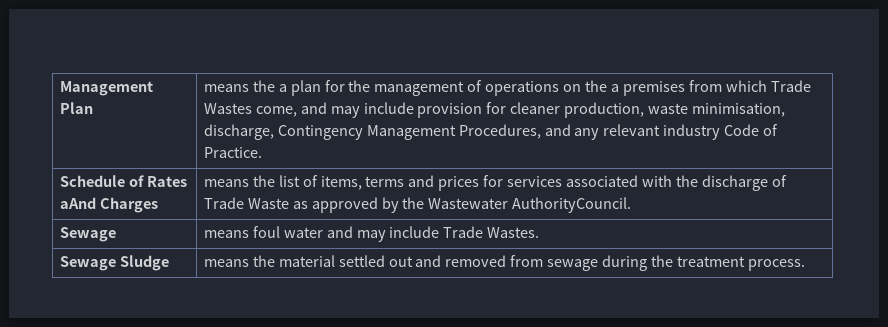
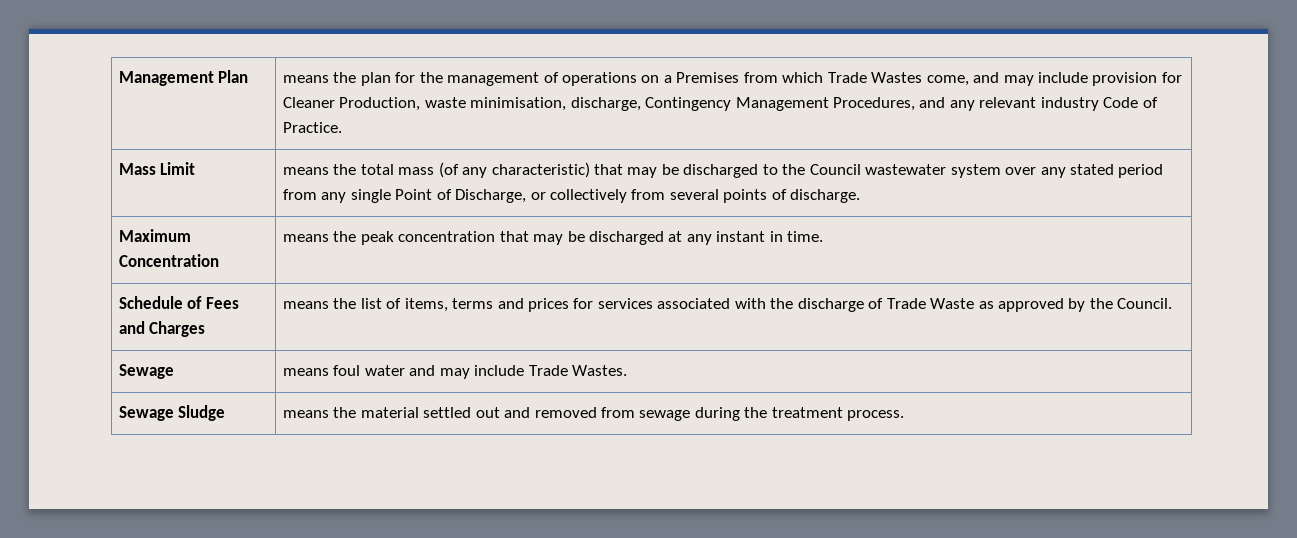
[278,84,287,92] a -> (357, 77) none
[585,80,685,96] the a premises -> [663,72,740,83] a Premises
[510,102,645,118] cleaner production, -> [282,97,421,111] Cleaner Production,
(262, 152) none -> [118,162,196,175] [282,162,1164,178] [282,189,861,203] [118,229,191,242] [118,254,219,267] [282,231,824,245] // Mass Limit | means the total mass (of any characteristic) that may be discharged to the Council wastewater system over any stated period from any single Point of Discharge, or collectively from several points of discharge. // Maximum Concentration | means the peak concentration that may be discharged at any instant in time.
[146,176,187,187] [59,197,96,209] Rates aAnd -> [205,297,239,309] [118,321,145,334] Fees and
[428,197,632,213] Wastewater AuthorityCouncil. -> [1117,298,1173,309] Council.

